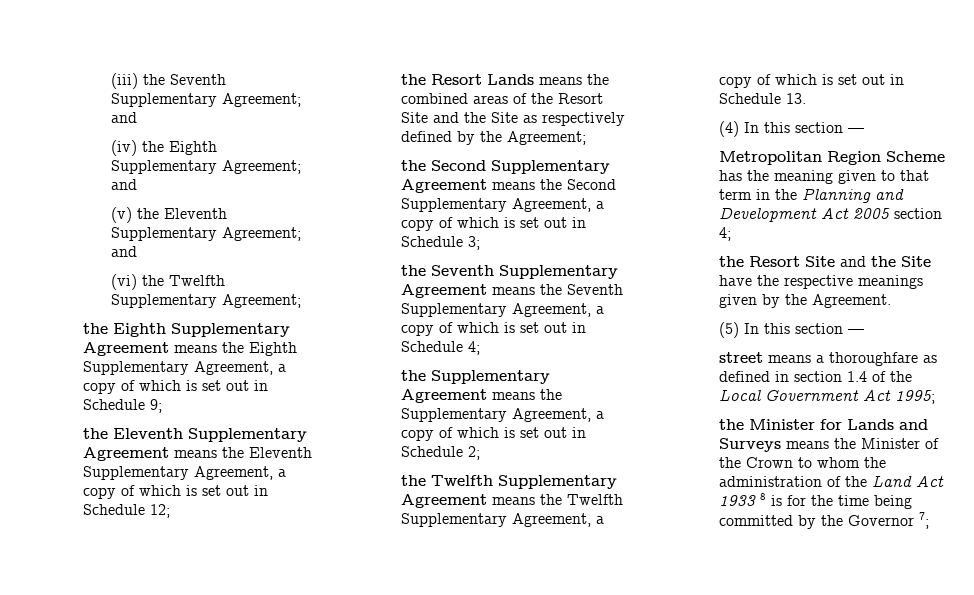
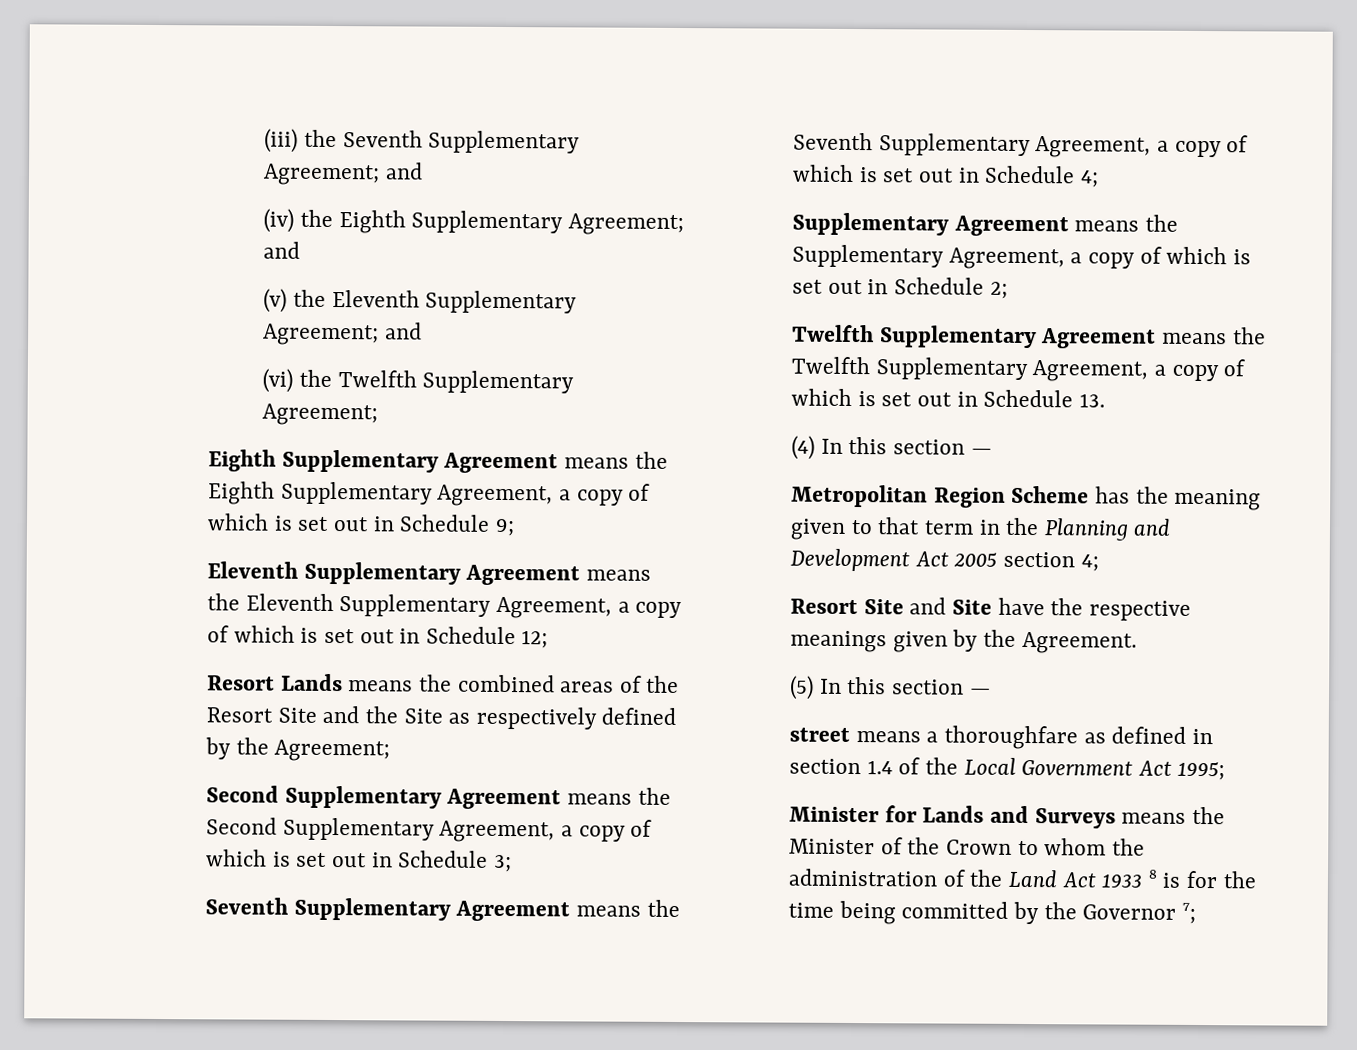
[83,323,109,334] the -> (379, 414) none
[83,428,109,439] the -> (515, 527) none
[401,74,427,85] the -> (549, 639) none
[401,160,427,171] the -> (391, 750) none
[401,265,427,276] the -> (512, 863) none
[401,370,427,381] the -> (1099, 179) none
[401,475,427,486] the -> (1008, 290) none
[719,256,897,267] the Resort Site and the -> [790,597,947,615] Resort Site and
[719,419,745,430] the -> (1226, 771) none

